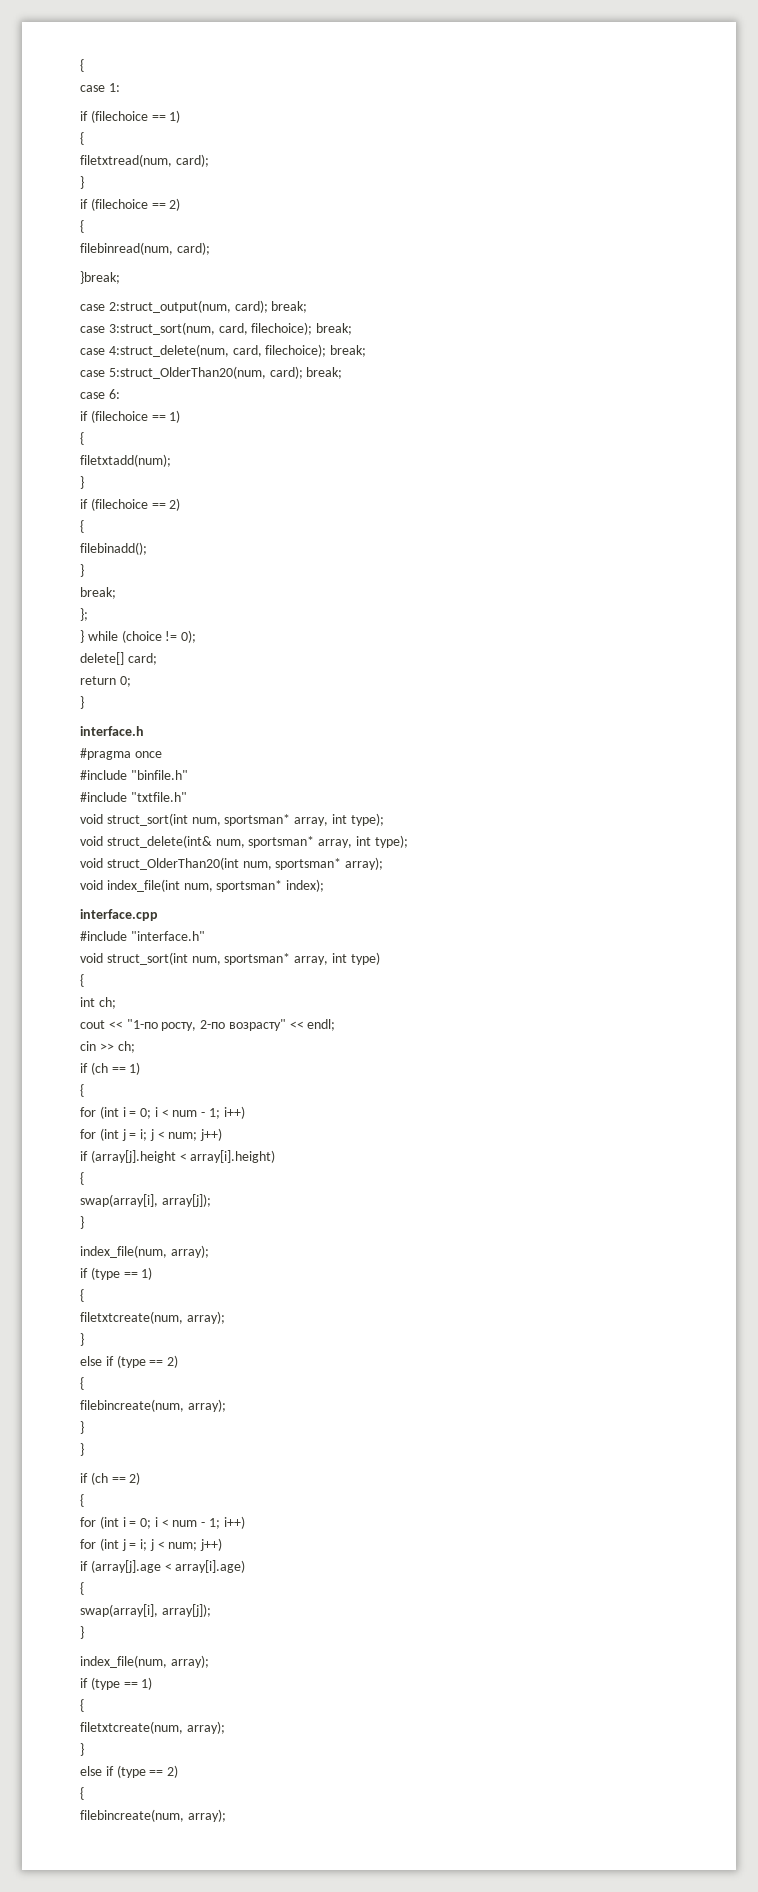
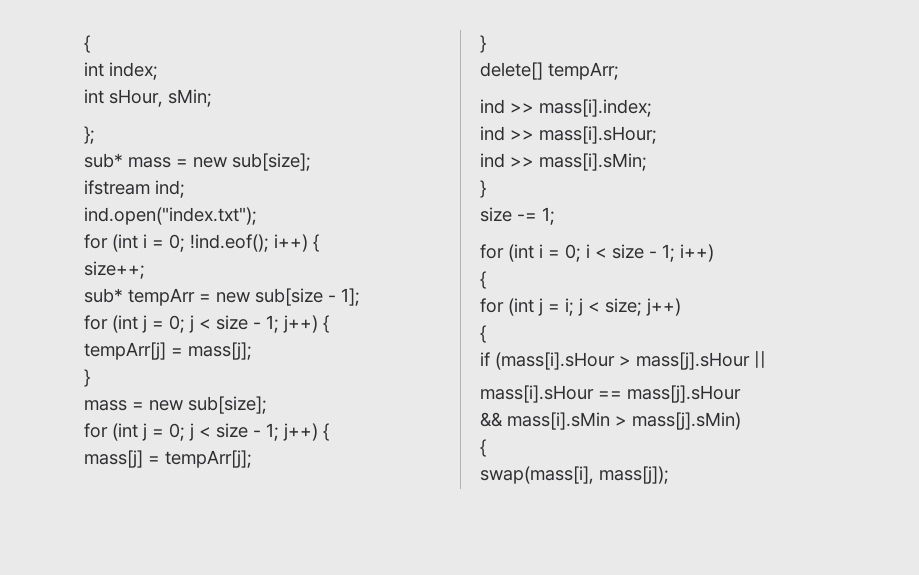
[80,59,84,72] [80,83,120,92] [80,110,181,123] [80,132,84,145] [80,154,209,167] [80,176,84,189] [80,198,181,211] [80,220,84,233] [80,242,210,255] [80,271,120,284] [80,300,308,313] [80,322,353,335] [80,344,367,357] [80,366,343,379] [80,389,120,399] [80,410,181,423] [80,432,84,445] [80,454,171,467] [80,476,84,489] [80,498,181,511] [80,520,84,533] [80,542,147,555] [80,564,84,577] [80,587,116,599] [80,608,88,621] [80,630,197,643] [80,652,157,665] [80,676,131,687] [80,696,84,709] [80,726,144,736] [80,748,162,760] [80,770,188,780] [80,792,187,802] [80,813,384,826] [80,835,408,848] [80,857,384,870] [80,879,325,892] [80,909,158,921] [80,931,205,941] [80,952,380,965] [80,974,84,987] [80,997,116,1009] [80,1019,336,1031] [80,1041,135,1053] [80,1062,141,1075] [80,1084,84,1097] [80,1106,245,1119] [80,1128,223,1141] [80,1150,276,1163] [80,1172,84,1185] [80,1194,211,1207] [80,1216,84,1229] [80,1245,209,1258] [80,1267,153,1280] [80,1289,84,1302] [80,1311,225,1324] [80,1333,84,1346] [80,1355,179,1368] [80,1377,84,1390] [80,1399,226,1412] [80,1421,84,1434] [80,1443,84,1456] [80,1472,141,1485] [80,1494,84,1507] [80,1516,245,1529] [80,1538,223,1551] [80,1560,246,1573] [80,1582,84,1595] [80,1604,211,1617] [80,1626,84,1639] [80,1655,209,1668] [80,1677,153,1690] [80,1699,84,1712] [80,1721,225,1734] [80,1743,84,1756] [80,1765,179,1778] [80,1787,84,1800] [80,1809,226,1822] { // case 1: // if (filechoice == 1) // { // filetxtread(num, card); // } // if (filechoice == 2) // { // filebinread(num, card); // }break; // case 2:struct_output(num, card); break; // case 3:struct_sort(num, card, filechoice); break; // case 4:struct_delete(num, card, filechoice); break; // case 5:struct_OlderThan20(num, card); break; // case 6: // if (filechoice == 1) // { // filetxtadd(num); // } // if (filechoice == 2) // { // filebinadd(); // } // break; // }; // } while (choice != 0); // delete[] card; // return 0; // } // interface.h // #pragma once // #include "binfile.h" // #include "txtfile.h" // void struct_sort(int num, sportsman* array, int type); // void struct_delete(int& num, sportsman* array, int type); // void struct_OlderThan20(int num, sportsman* array); // void index_file(int num, sportsman* index); // interface.cpp // #include "interface.h" // void struct_sort(int num, sportsman* array, int type) // { // int ch; // cout << "1-по росту, 2-по возрасту" << endl; // cin >> ch; // if (ch == 1) // { // for (int i = 0; i < num - 1; i++) // for (int j = i; j < num; j++) // if (array[j].height < array[i].height) // { // swap(array[i], array[j]); // } // index_file(num, array); // if (type == 1) // { // filetxtcreate(num, array); // } // else if (type == 2) // { // filebincreate(num, array); // } // } // if (ch == 2) // { // for (int i = 0; i < num - 1; i++) // for (int j = i; j < num; j++) // if (array[j].age < array[i].age) // { // swap(array[i], array[j]); // } // index_file(num, array); // if (type == 1) // { // filetxtcreate(num, array); // } // else if (type == 2) // { // filebincreate(num, array); -> [84,35,90,53] [84,62,158,80] [84,89,212,107] [84,126,95,144] [84,153,311,171] [84,180,185,198] [84,207,257,225] [84,234,319,252] [84,261,145,279] [84,288,360,306] [84,315,329,333] [84,342,252,360] [84,369,90,387] [84,396,267,414] [84,423,329,441] [84,450,252,468] [480,35,486,53] [480,62,619,80] [480,99,652,117] [480,126,657,144] [480,153,647,171] [480,180,486,198] [480,207,555,225] [480,244,714,262] [480,271,486,289] [480,298,681,316] [480,325,486,343] [480,351,766,370] [480,385,741,403] [480,412,741,430] [480,439,486,457] [480,466,669,484] { // int index; // int sHour, sMin; // }; // sub* mass = new sub[size]; // ifstream ind; // ind.open("index.txt"); // for (int i = 0; !ind.eof(); i++) { // size++; // sub* tempArr = new sub[size - 1]; // for (int j = 0; j < size - 1; j++) { // tempArr[j] = mass[j]; // } // mass = new sub[size]; // for (int j = 0; j < size - 1; j++) { // mass[j] = tempArr[j]; // } // delete[] tempArr; // ind >> mass[i].index; // ind >> mass[i].sHour; // ind >> mass[i].sMin; // } // size -= 1; // for (int i = 0; i < size - 1; i++) // { // for (int j = i; j < size; j++) // { // if (mass[i].sHour > mass[j].sHour || // mass[i].sHour == mass[j].sHour // && mass[i].sMin > mass[j].sMin) // { // swap(mass[i], mass[j]);

